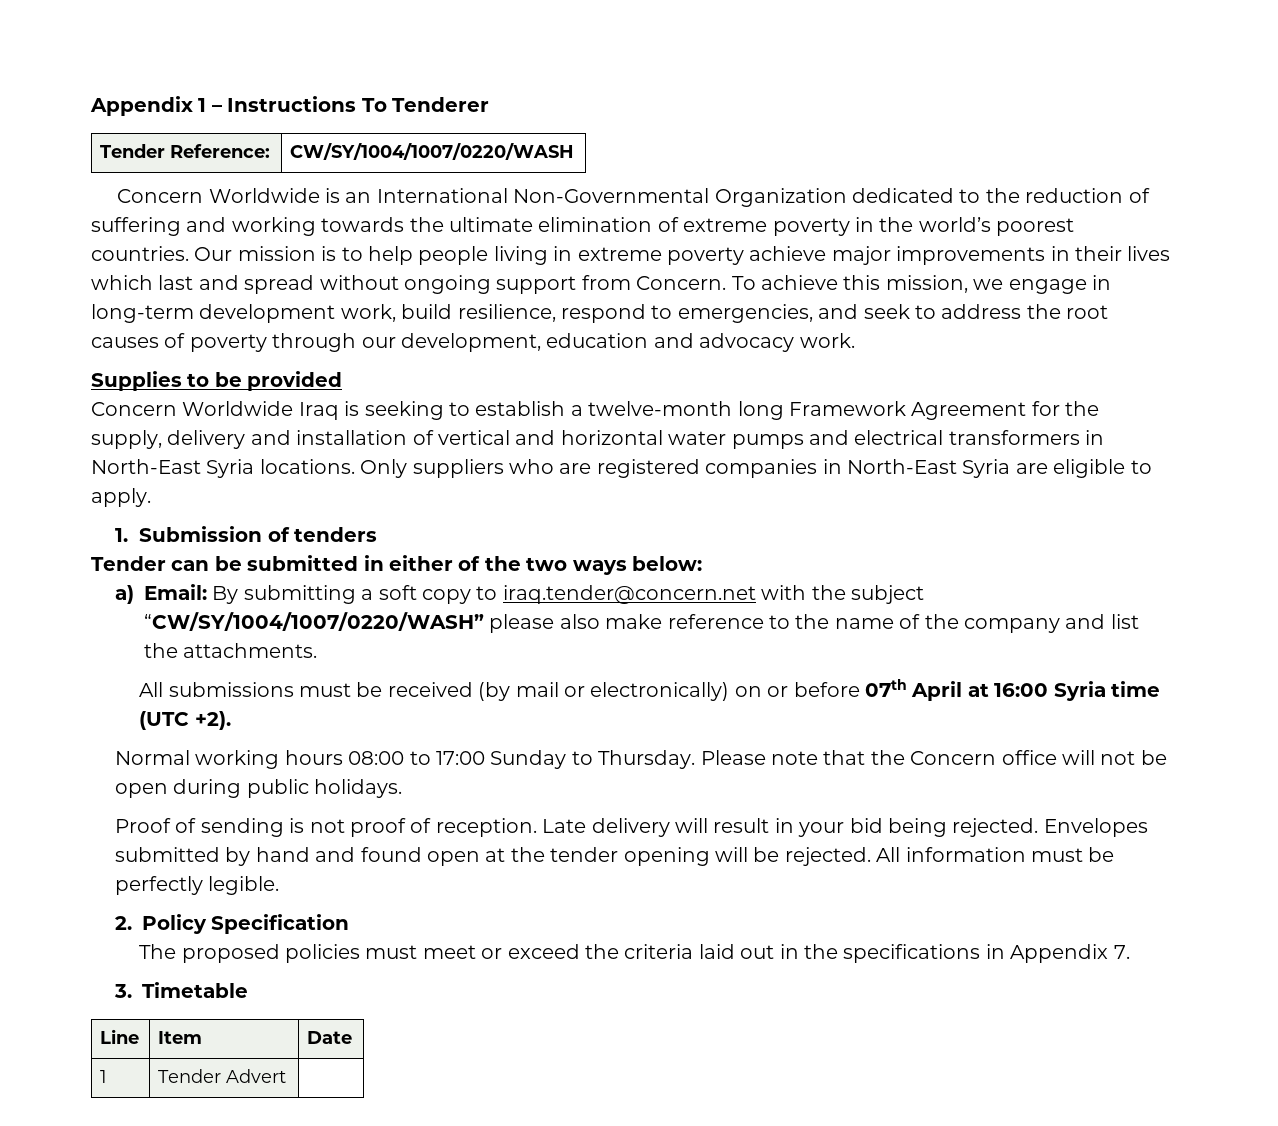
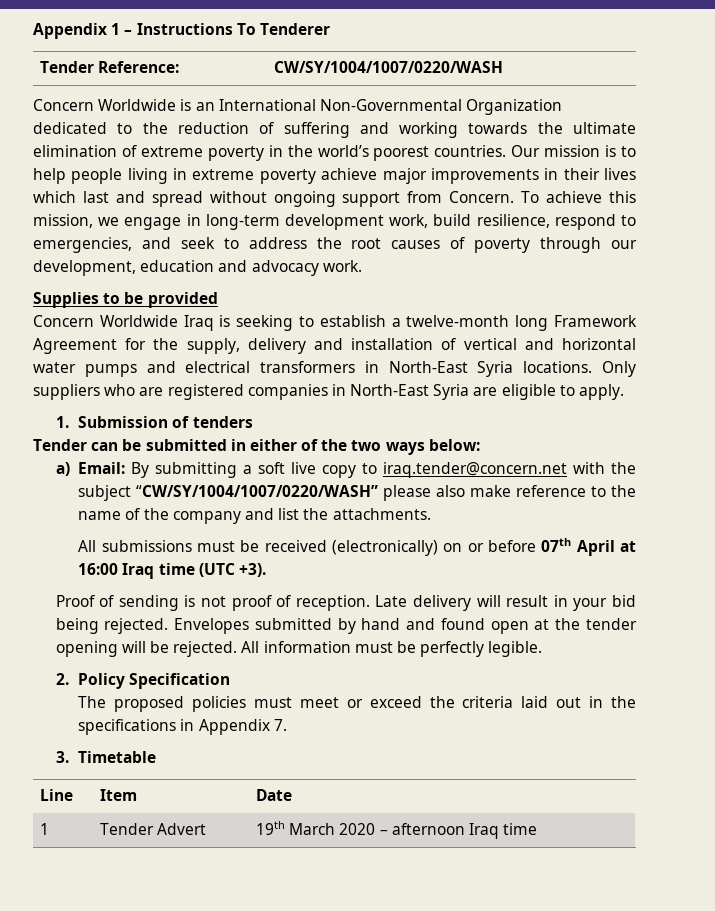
(417, 592) none -> [291,462,317,474] live
[478,682,730,701] (by mail or electronically) -> [331,540,438,556] (electronically)
[1053,681,1106,701] Syria -> [122,563,155,579] Iraq
[194,711,231,730] [115,750,1167,769] [115,779,403,798] +2). // Normal working hours 08:00 to 17:00 Sunday to Thursday. Please note that the Concern office will not be open during public holidays. -> [238,563,266,577] +3).
(287, 1076) none -> [255,821,538,839] 19th March 2020 – afternoon Iraq time

